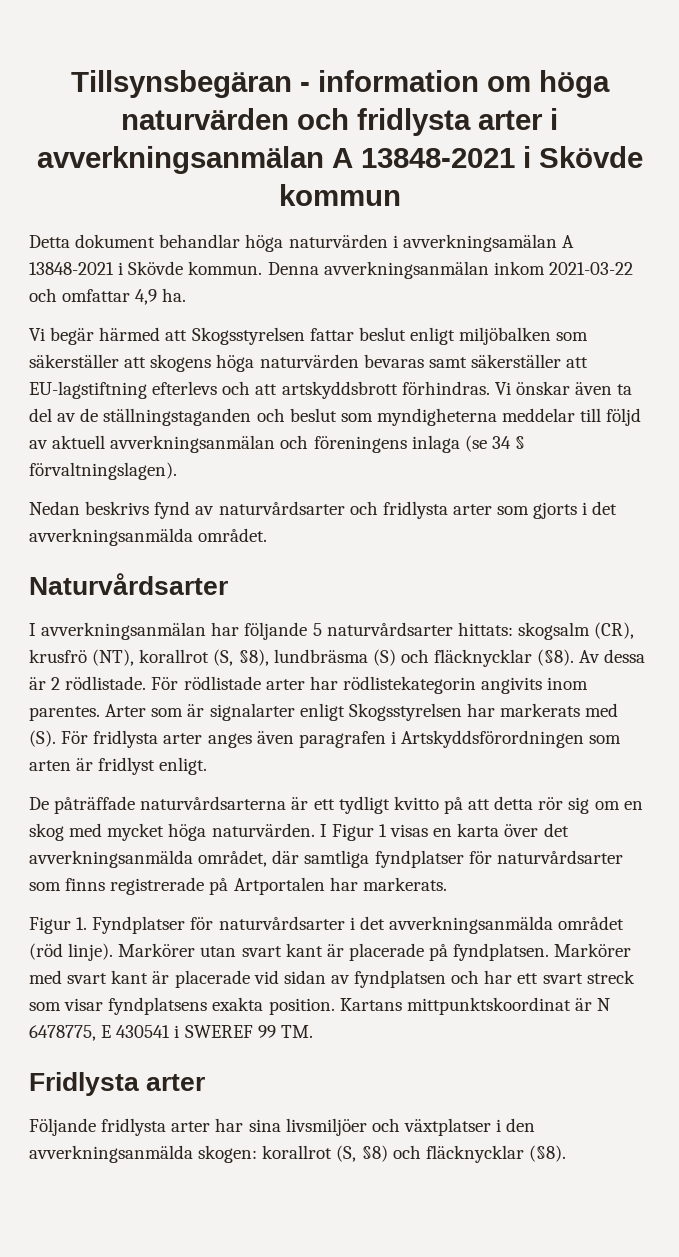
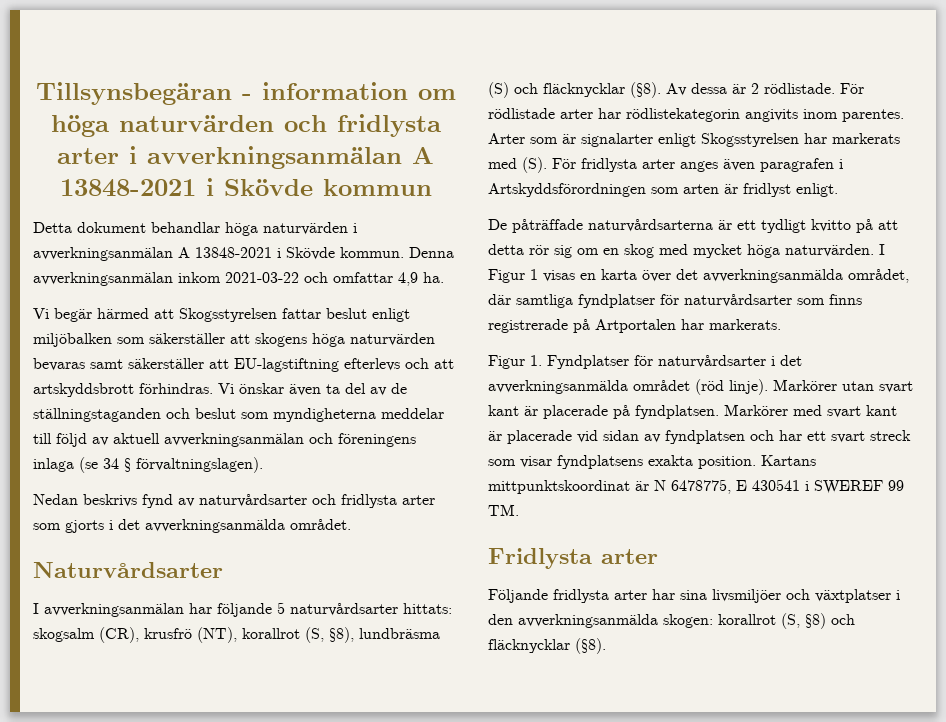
[402,234,557,252] avverkningsamälan -> [33,247,173,261] avverkningsanmälan

